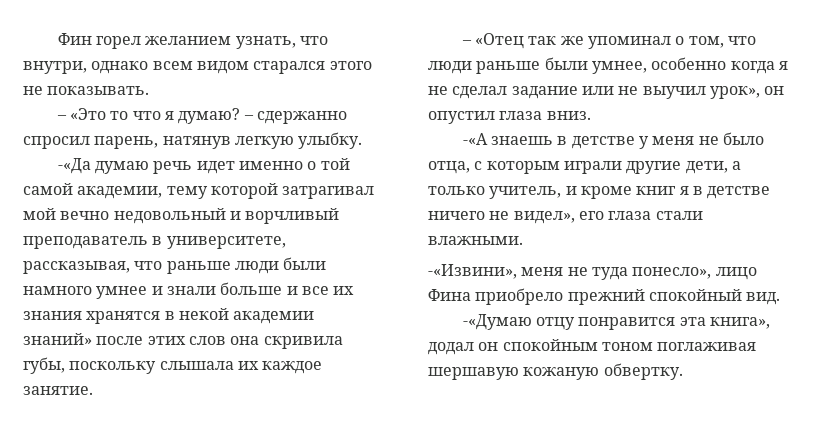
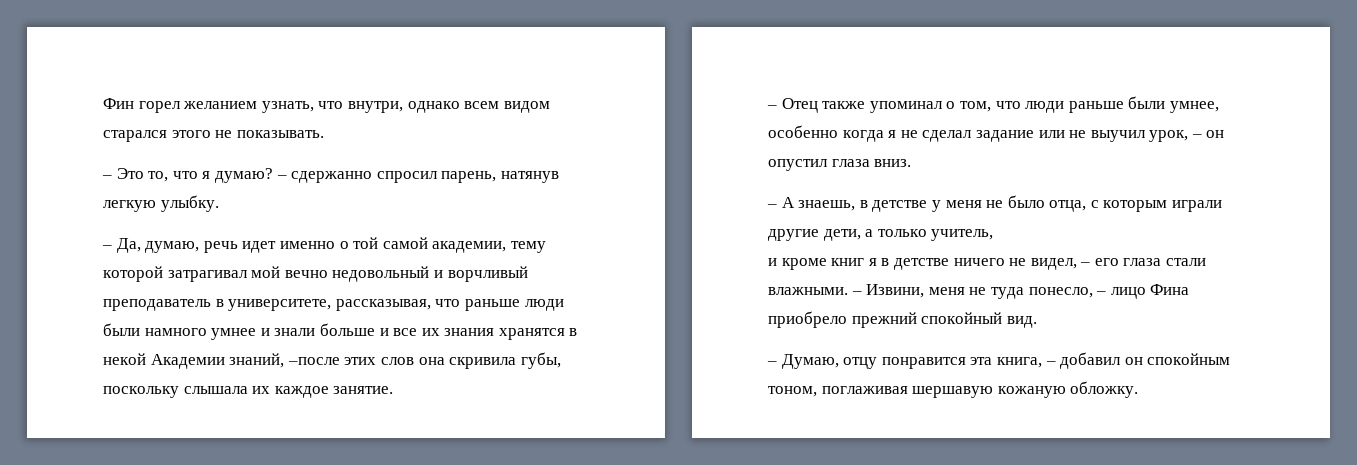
[70,108,129,120] «Это то -> [116,168,169,182] Это то,
[57,158,150,174] -«Да думаю -> [102,238,200,253] – Да, думаю,
[233,311,315,324] [23,333,144,345] академии знаний» после -> [150,353,340,369] Академии знаний, –после
[475,33,584,49] «Отец так же -> [781,98,866,113] Отец также
[709,86,760,99] урок», -> [1149,130,1202,142] урок, –
[462,133,554,145] -«А знаешь -> [767,197,856,211] – А знаешь,
(562, 192) none -> (994, 235) //
[513,211,575,224] видел», -> [1030,258,1091,270] видел, –
[428,264,517,279] // -«Извини», -> [851,284,925,298] – Извини,
[632,267,712,279] понесло», -> [1028,287,1107,298] понесло, –
[462,314,532,330] -«Думаю -> [767,354,839,369] – Думаю,
[710,317,771,329] [428,342,474,355] книга», додал -> [996,352,1122,369] книга, – добавил
[601,342,653,351] тоном -> [768,386,817,397] тоном,
[603,363,683,380] обвертку. -> [1070,381,1139,398] обложку.

